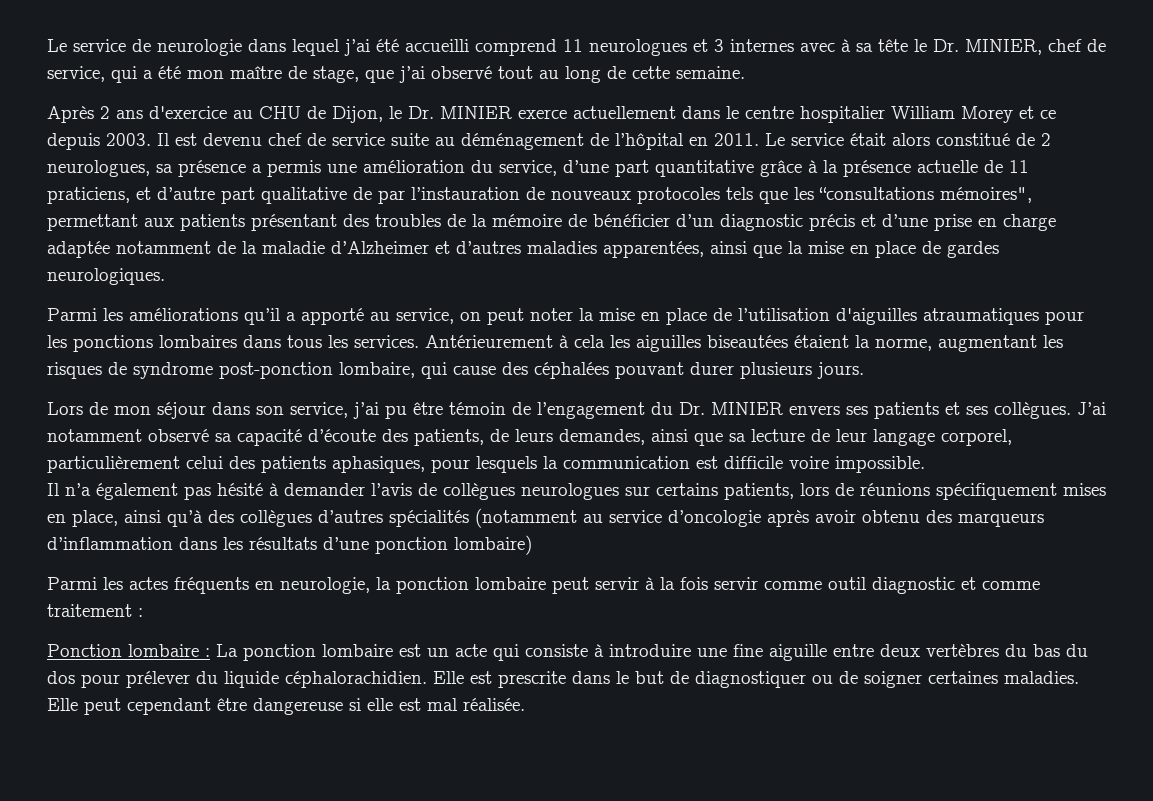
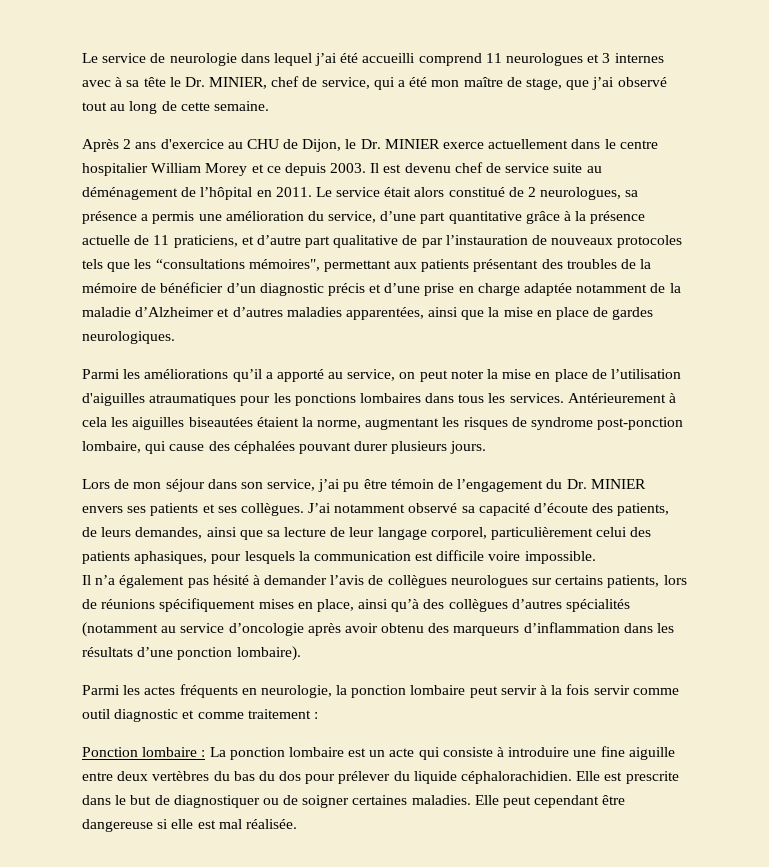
[454,535,532,555] lombaire) -> [236,646,301,661] lombaire).

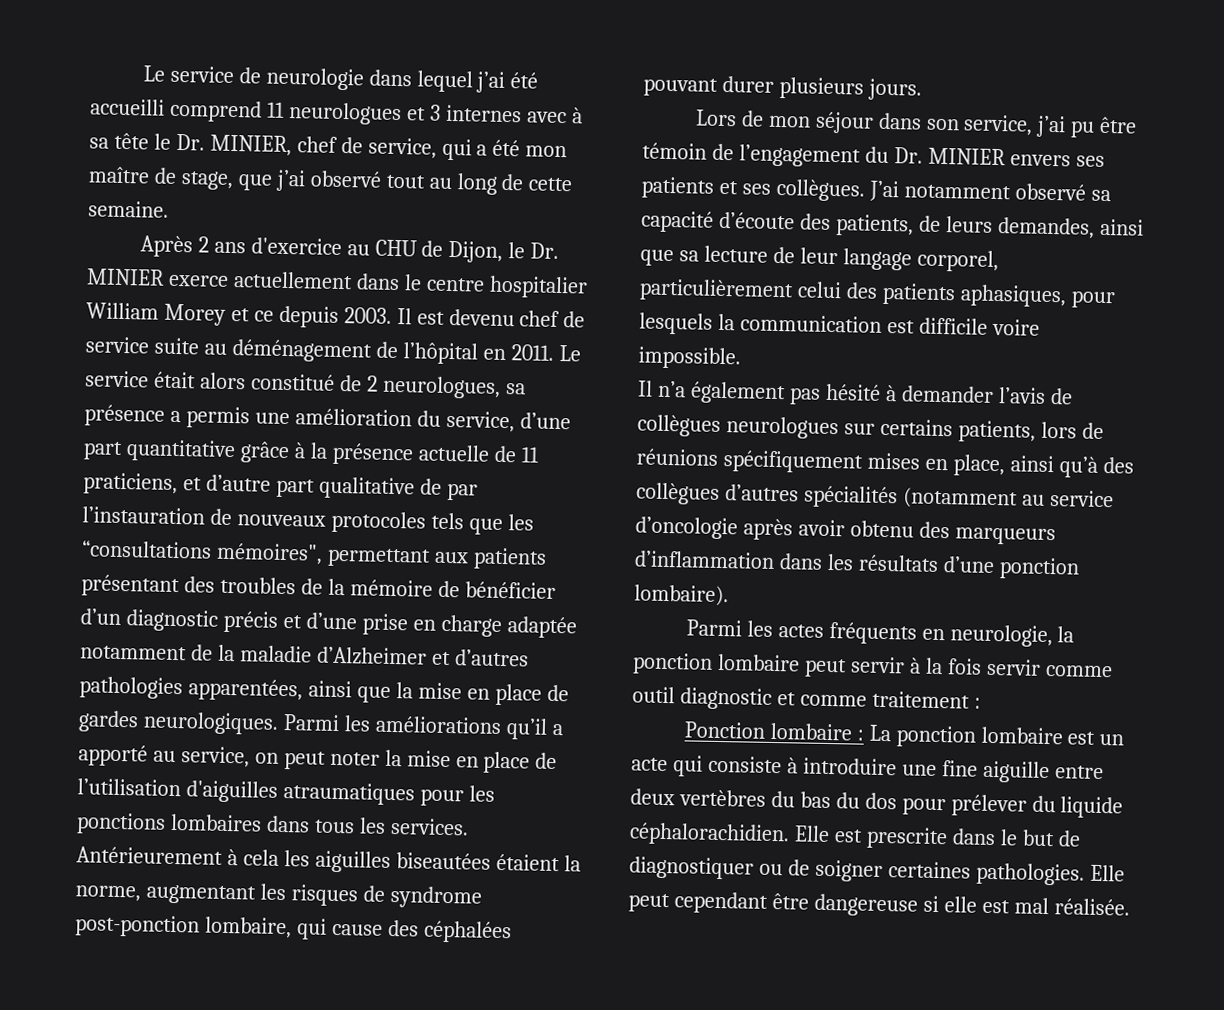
[286,307,342,317] maladies -> [79,676,183,700] pathologies
(175, 337) // -> (279, 723) none
[411,795,471,805] maladies. -> [975,862,1085,886] pathologies.

